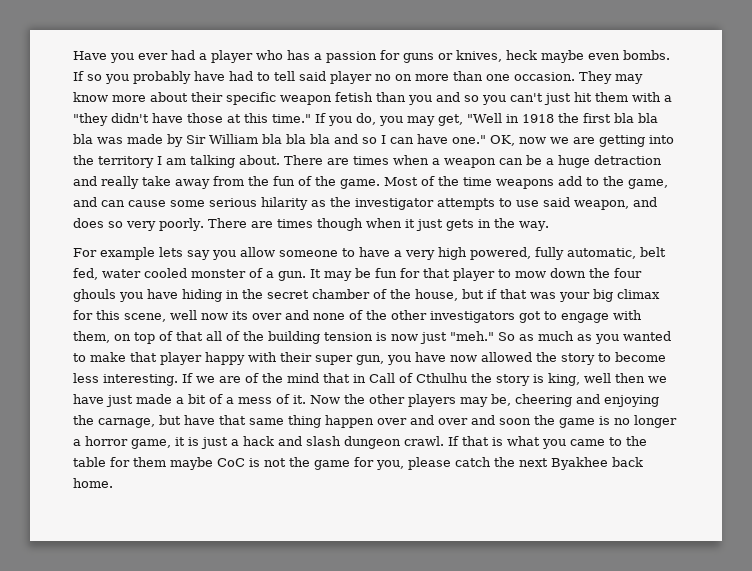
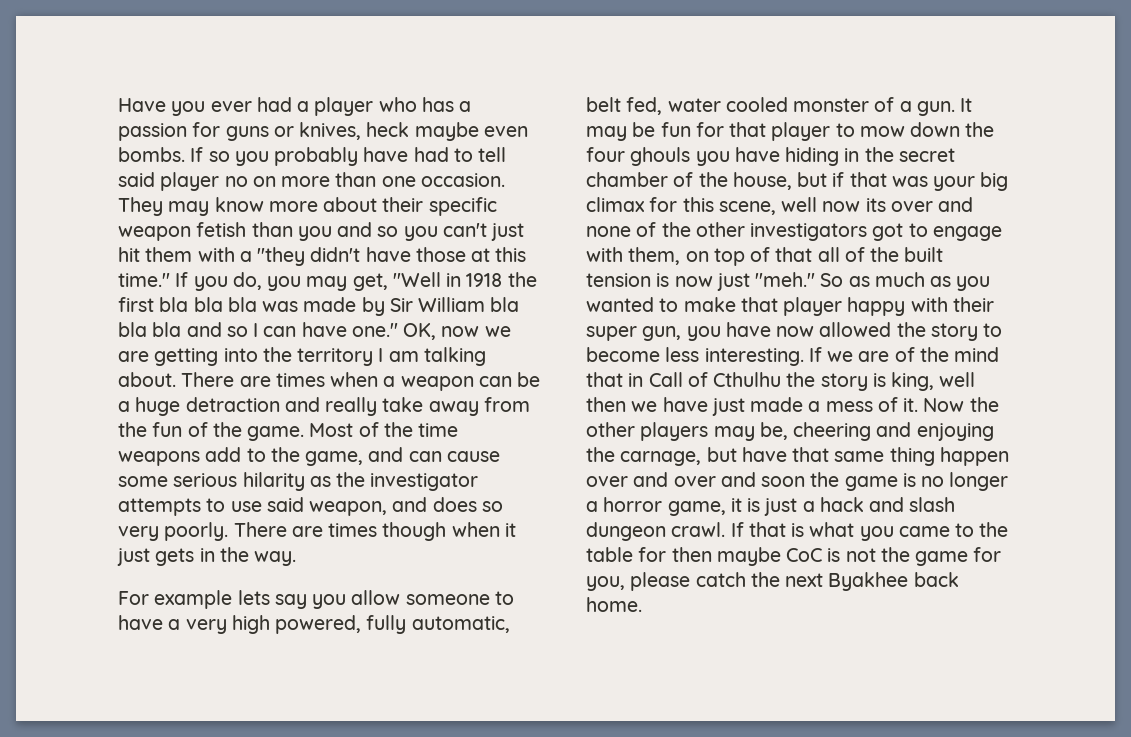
[268,331,320,344] building -> [904,247,944,262] built
[188,394,234,404] bit of a -> (821, 406) none
[133,457,166,467] them -> [671,547,712,562] then

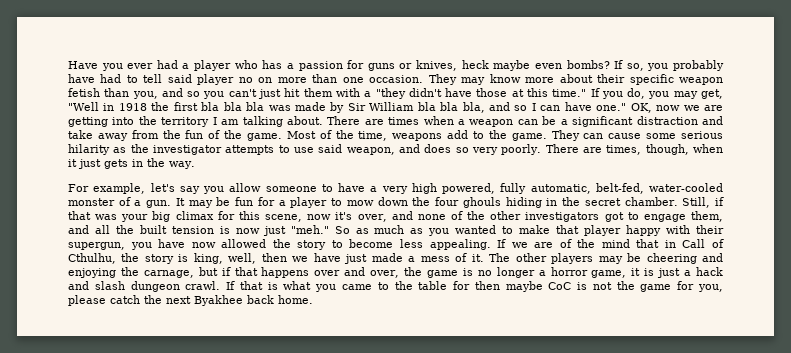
[118,147,230,162] bombs. If so -> [566,60,644,71] bombs? If so,
[297,226,332,241] you -> [132,91,158,99] you,
[152,322,182,337] bla -> [462,102,485,113] bla,
[135,397,378,416] huge detraction and really -> [572,116,724,127] significant distraction and
[418,423,459,437] time -> [358,131,388,141] time,
[305,447,404,466] game, and -> [511,130,580,141] game. They
[328,522,447,541] times though -> [606,144,689,155] times, though,
[154,590,270,609] example lets -> [93,183,175,194] example, let's
[586,97,788,115] belt fed, water cooled -> [595,183,723,194] belt-fed, water-cooled
[729,122,767,137] that -> [278,200,286,206] a
[695,147,780,166] you have -> (501, 202) none
[586,172,828,190] chamber of the house, but -> [624,197,711,208] chamber. Still,
[781,197,933,212] well now its over -> [307,212,387,222] now it's over,
[586,247,865,266] with them, on top of that all of -> [691,211,724,222] [68,225,110,234] them, and all
[586,326,682,341] super gun, -> [68,242,125,250] supergun,
[704,348,804,366] interesting. -> [429,239,491,250] appealing.
[713,372,782,387] Cthulhu -> [68,253,116,264] Cthulhu,
[939,372,976,387] well -> [228,253,257,264] well,
[923,397,999,412] Now the -> [489,253,511,262] The
[759,422,788,440] be, -> [627,253,642,262] be
[741,447,1009,466] [586,472,806,487] have that same thing happen over and over and soon -> [221,267,400,278] if that happens over and over,

